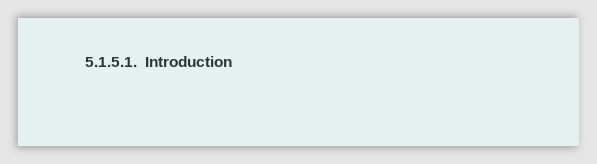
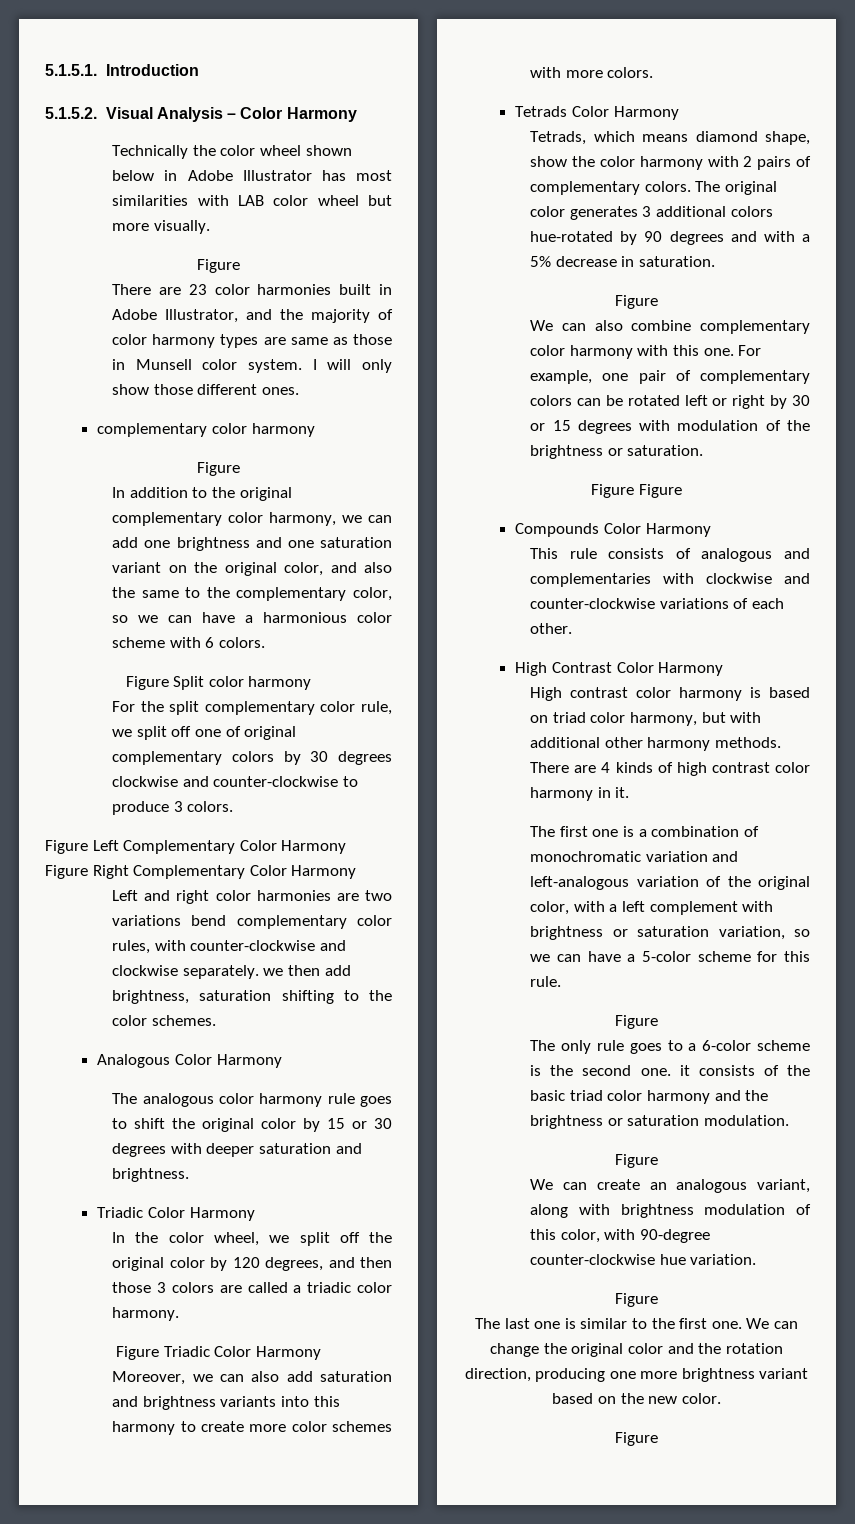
(232, 61) none -> [45,107,357,122] [112,145,352,159] [112,170,392,181] [112,195,392,206] [112,220,210,234] [197,259,240,273] [112,284,392,295] [112,309,393,323] [112,334,392,348] [112,359,392,373] [112,384,300,395] [97,423,315,437] [197,462,240,476] [112,487,292,501] [112,512,392,526] [112,537,392,551] [112,562,392,576] [112,587,392,601] [112,612,392,623] [112,637,266,648] [125,676,312,690] [112,701,392,715] [112,726,297,740] [112,751,392,765] [112,776,359,787] [112,801,234,815] [45,840,347,854] [45,865,357,879] [112,890,392,904] [112,915,392,929] [112,940,347,954] [112,965,351,979] [112,990,392,1004] [112,1015,216,1026] [97,1054,282,1068] [112,1093,392,1107] [112,1118,392,1132] [112,1143,362,1157] [112,1168,190,1182] [97,1207,255,1221] [112,1232,392,1246] [112,1257,392,1271] [112,1282,392,1293] [112,1307,180,1321] [116,1346,321,1360] [112,1371,392,1385] [112,1396,340,1410] [112,1421,392,1435] [530,67,654,78] [515,106,679,120] [530,131,810,145] [530,156,811,170] [530,181,778,195] [530,206,773,220] [530,231,810,245] [530,256,716,267] [615,295,658,309] [530,320,810,334] [530,345,762,359] [530,370,810,384] [530,395,810,409] [530,420,810,434] [530,445,704,459] [591,484,682,498] [515,523,711,537] [530,548,810,562] [530,573,810,587] [530,598,785,609] [530,623,573,634] [515,662,724,676] [530,687,810,701] [530,712,762,726] [530,737,782,751] [530,762,810,776] [530,787,630,801] [530,826,759,837] [530,851,739,862] [530,876,810,890] [530,901,774,915] [530,926,810,940] [530,951,810,962] [530,976,562,987] [615,1015,658,1029] [530,1040,810,1054] [530,1065,810,1076] [530,1090,769,1104] [530,1115,790,1129] [615,1154,658,1168] [530,1179,810,1193] [530,1204,811,1218] [530,1229,711,1243] [530,1254,757,1265] [615,1293,658,1307] [475,1318,798,1329] [490,1343,783,1357] [464,1368,809,1382] [552,1393,721,1404] [615,1432,658,1446] // 5.1.5.2. Visual Analysis – Color Harmony // Technically the color wheel shown below in Adobe Illustrator has most similarities with LAB color wheel but more visually. // Figure // There are 23 color harmonies built in Adobe Illustrator, and the majority of color harmony types are same as those in Munsell color system. I will only show those different ones. // complementary color harmony // Figure // In addition to the original complementary color harmony, we can add one brightness and one saturation variant on the original color, and also the same to the complementary color, so we can have a harmonious color scheme with 6 colors. // Figure Split color harmony // For the split complementary color rule, we split off one of original complementary colors by 30 degrees clockwise and counter-clockwise to produce 3 colors. // Figure Left Complementary Color Harmony Figure Right Complementary Color Harmony // Left and right color harmonies are two variations bend complementary color rules, with counter-clockwise and clockwise separately. we then add brightness, saturation shifting to the color schemes. // Analogous Color Harmony // The analogous color harmony rule goes to shift the original color by 15 or 30 degrees with deeper saturation and brightness. // Triadic Color Harmony // In the color wheel, we split off the original color by 120 degrees, and then those 3 colors are called a triadic color harmony. // Figure Triadic Color Harmony // Moreover, we can also add saturation and brightness variants into this harmony to create more color schemes with more colors. // Tetrads Color Harmony // Tetrads, which means diamond shape, show the color harmony with 2 pairs of complementary colors. The original color generates 3 additional colors hue-rotated by 90 degrees and with a 5% decrease in saturation. // Figure // We can also combine complementary color harmony with this one. For example, one pair of complementary colors can be rotated left or right by 30 or 15 degrees with modulation of the brightness or saturation. // Figure Figure // Compounds Color Harmony // This rule consists of analogous and complementaries with clockwise and counter-clockwise variations of each other. // High Contrast Color Harmony // High contrast color harmony is based on triad color harmony, but with additional other harmony methods. There are 4 kinds of high contrast color harmony in it. // The first one is a combination of monochromatic variation and left-analogous variation of the original color, with a left complement with brightness or saturation variation, so we can have a 5-color scheme for this rule. // Figure // The only rule goes to a 6-color scheme is the second one. it consists of the basic triad color harmony and the brightness or saturation modulation. // Figure // We can create an analogous variant, along with brightness modulation of this color, with 90-degree counter-clockwise hue variation. // Figure // The last one is similar to the first one. We can change the original color and the rotation direction, producing one more brightness variant based on the new color. // Figure

